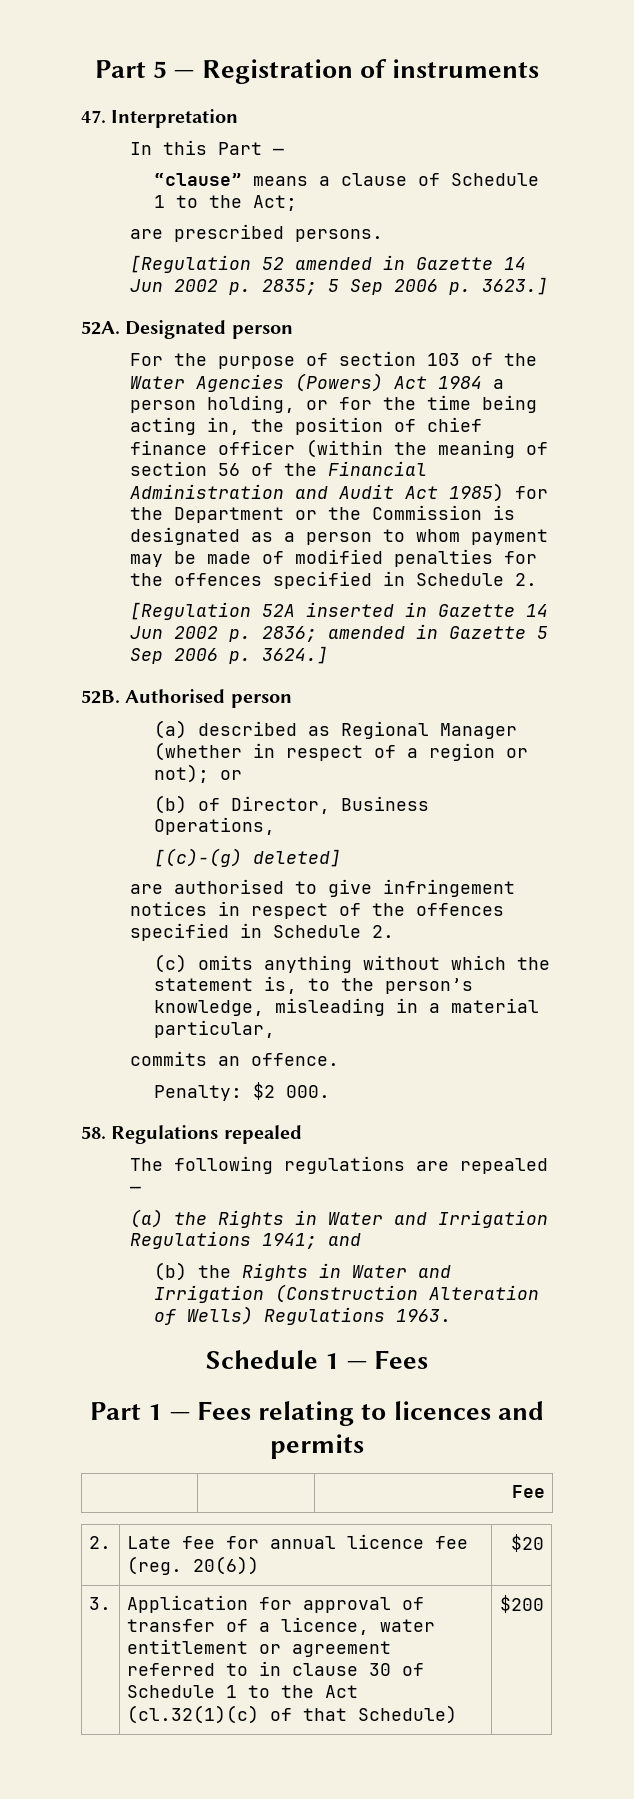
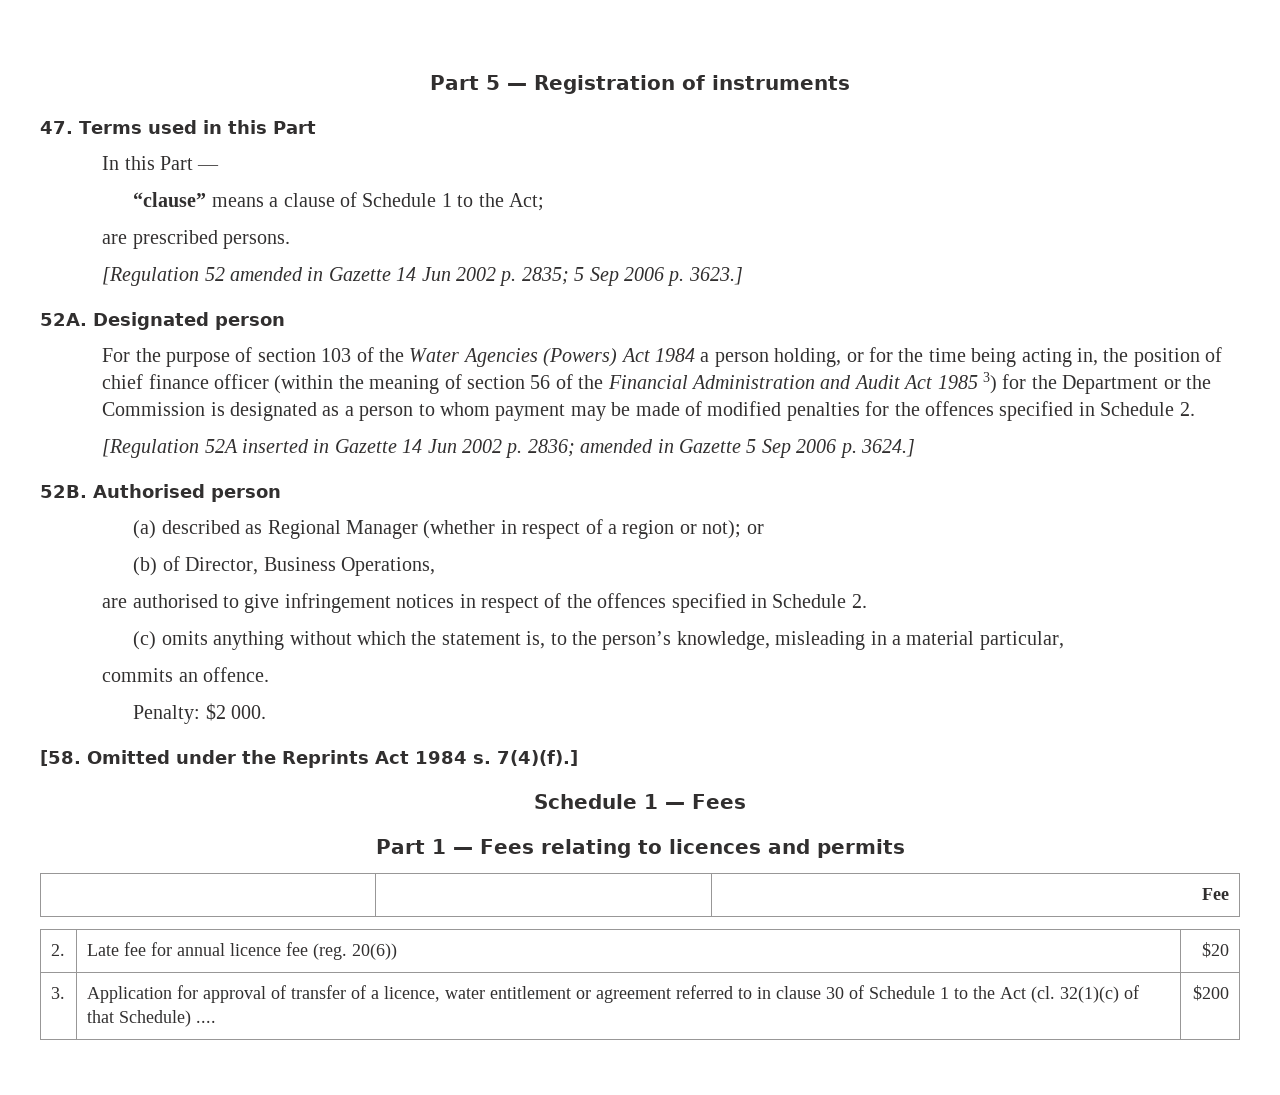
[111,109,239,128] Interpretation -> [79,120,316,134] Terms used in this Part
[448,483,504,502] 1985) -> [937,372,998,394] 1985 3)
[154,848,342,867] // [(c)-(g) deleted] -> (435, 566) none
[81,1125,302,1144] [129,1156,548,1174] [129,1186,141,1193] [129,1209,548,1228] [129,1231,361,1249] [154,1262,452,1281] [154,1284,540,1303] [154,1306,452,1325] 58. Regulations repealed // The following regulations are repealed — // (a) the Rights in Water and Irrigation Regulations 1941; and // (b) the Rights in Water and Irrigation (Construction Alteration of Wells) Regulations 1963. -> [40,750,578,768] [58. Omitted under the Reprints Act 1984 s. 7(4)(f).]
[126,1705,259,1724] (cl.32(1)(c) -> [1030,986,1119,1003] (cl. 32(1)(c)
(457, 1714) none -> [195,1020,216,1023] ....

